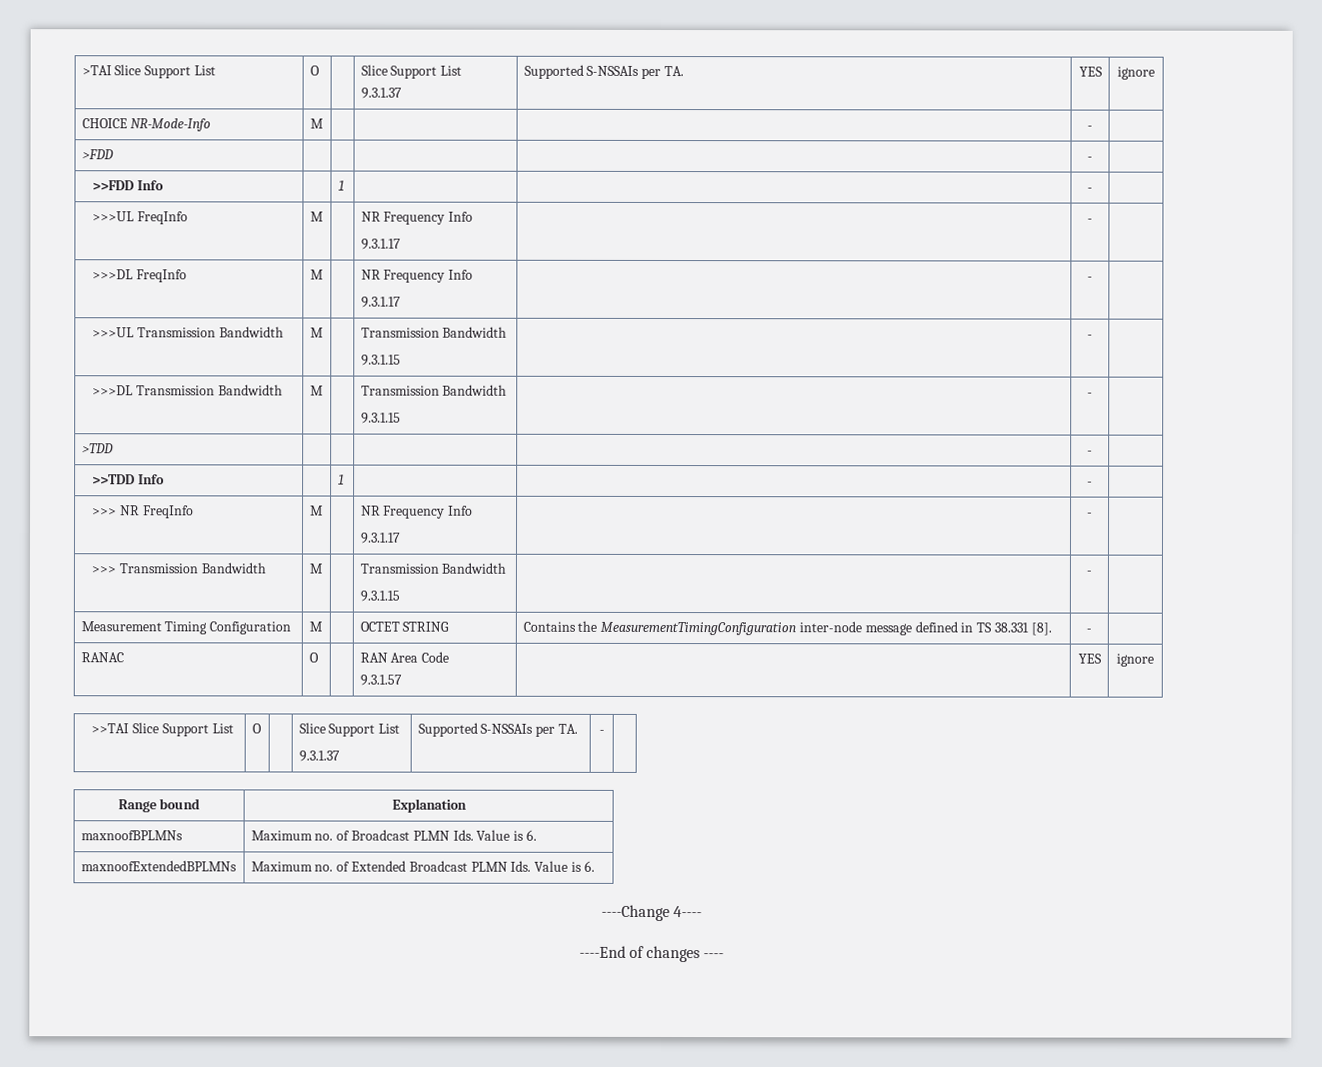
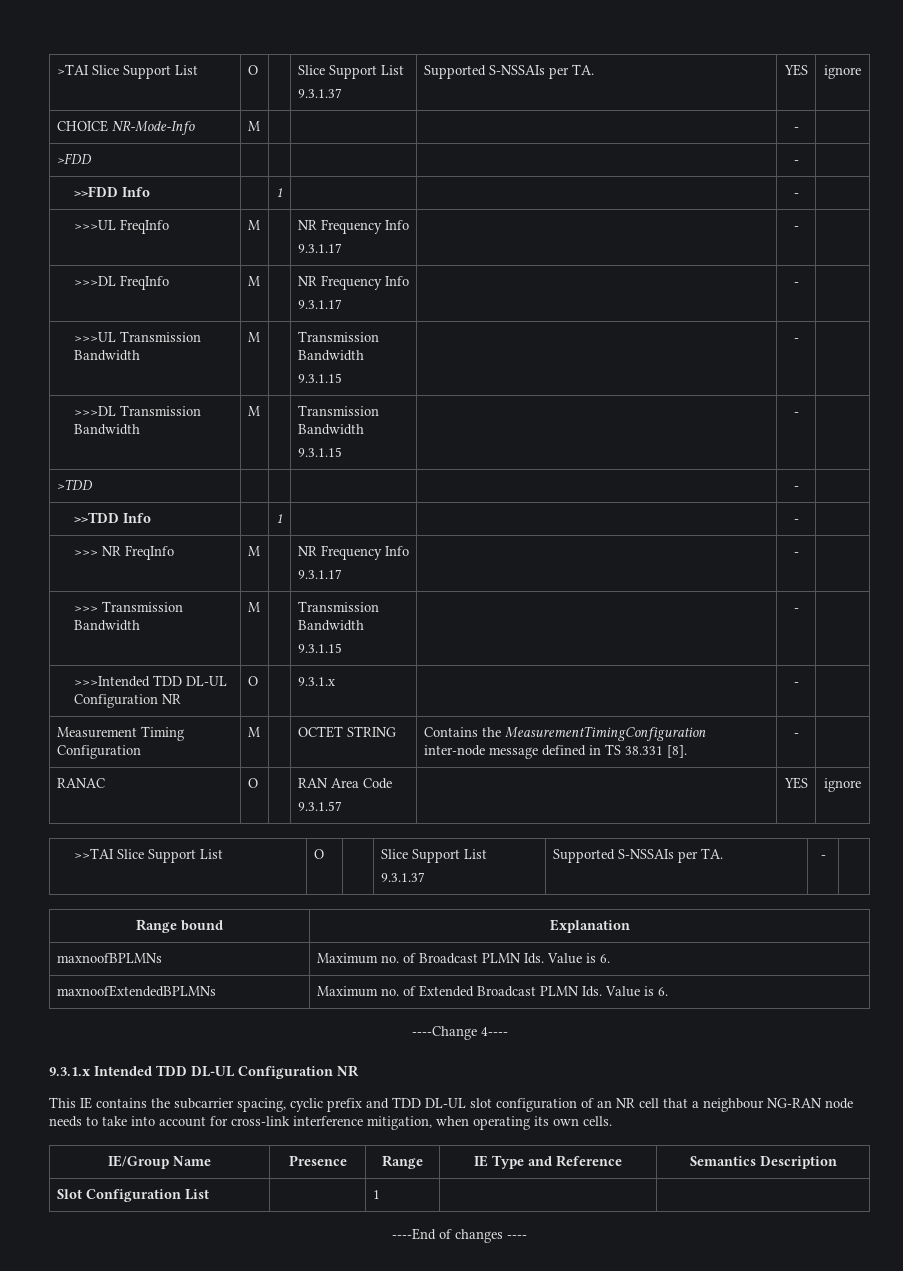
(1092, 572) none -> [73,675,227,687] [73,694,181,708] [247,676,258,686] [297,677,335,686] [793,682,799,686] // >>>Intended TDD DL-UL Configuration NR | O | | 9.3.1.x | | - |
(703, 912) none -> [49,1065,359,1079] [49,1097,853,1112] [49,1116,612,1130] [108,1155,211,1169] [288,1155,347,1166] [382,1155,423,1169] [474,1155,622,1169] [689,1156,837,1169] [56,1189,209,1202] [372,1190,380,1199] // 9.3.1.x Intended TDD DL-UL Configuration NR // This IE contains the subcarrier spacing, cyclic prefix and TDD DL-UL slot configuration of an NR cell that a neighbour NG-RAN node needs to take into account for cross-link interference mitigation, when operating its own cells. // IE/Group Name | Presence | Range | IE Type and Reference | Semantics Description // Slot Configuration List | | 1 | |

